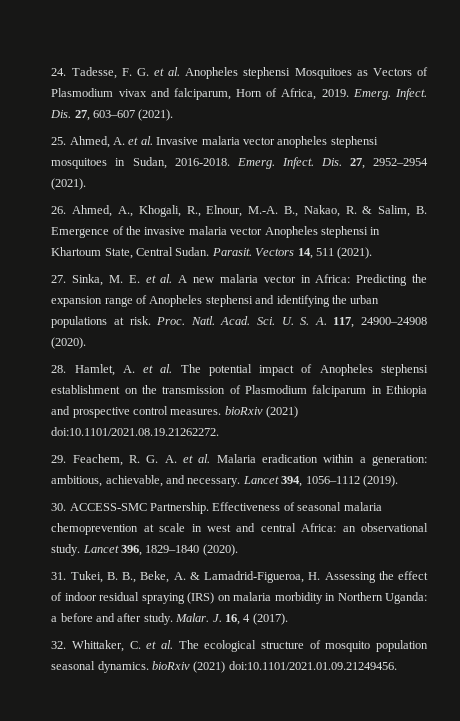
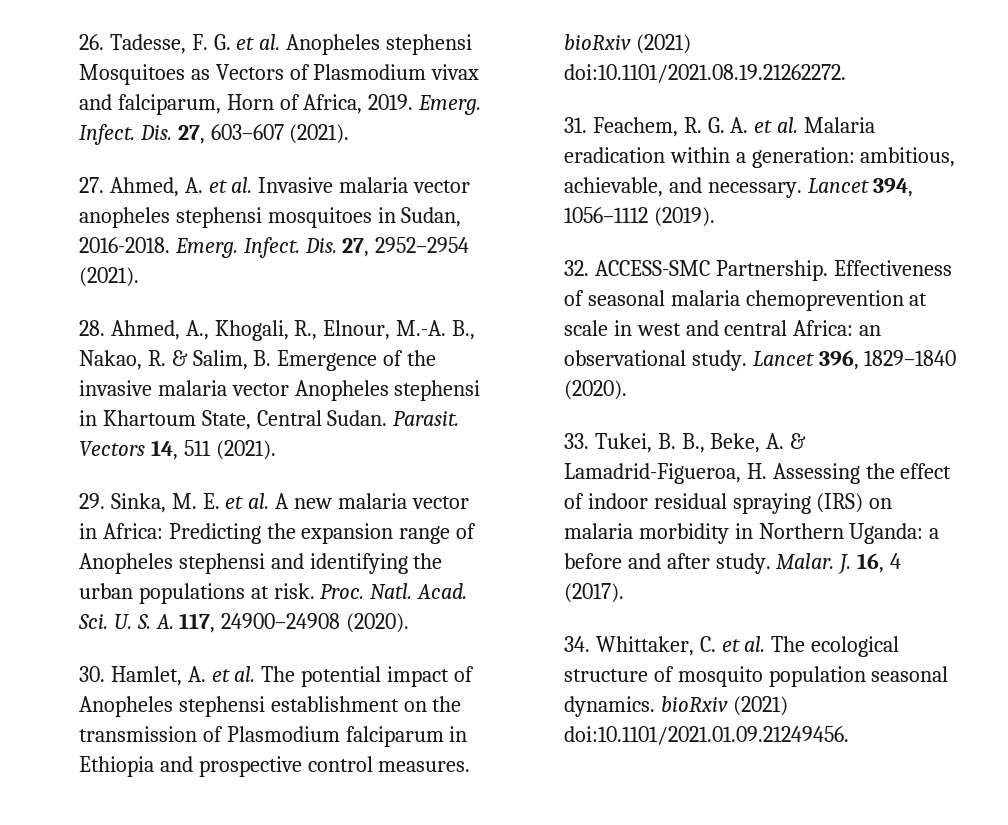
[51,68,67,76] 24. -> [78,34,104,50] 26.
[51,137,67,145] 25. -> [78,177,104,193] 27.
[51,206,67,214] 26. -> [78,320,105,336] 28.
[51,275,67,283] 27. -> [78,493,105,509] 29.
[51,365,67,373] 28. -> [78,666,105,682] 30.
[51,455,67,463] 29. -> [563,117,587,133] 31.
[51,503,67,511] 30. -> [563,260,589,276] 32.
[51,572,67,580] 31. -> [563,433,589,449] 33.
[51,641,67,649] 32. -> [563,636,590,652] 34.

